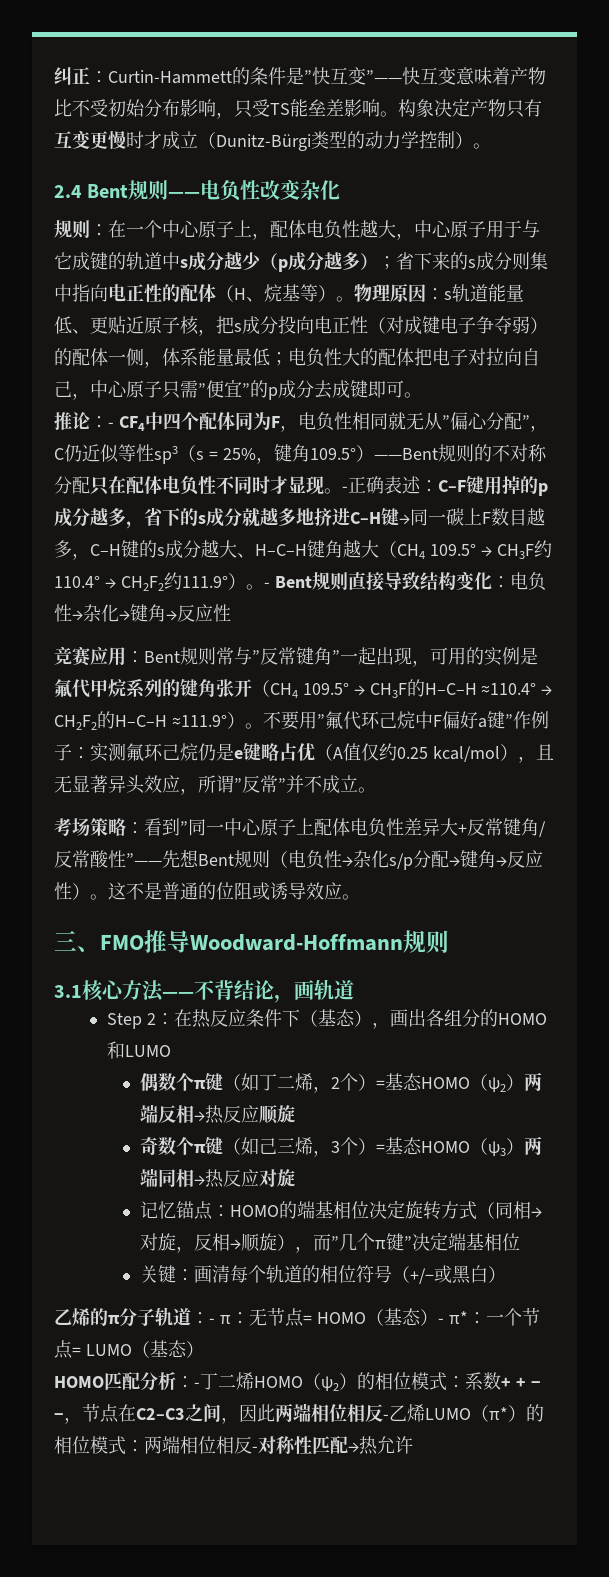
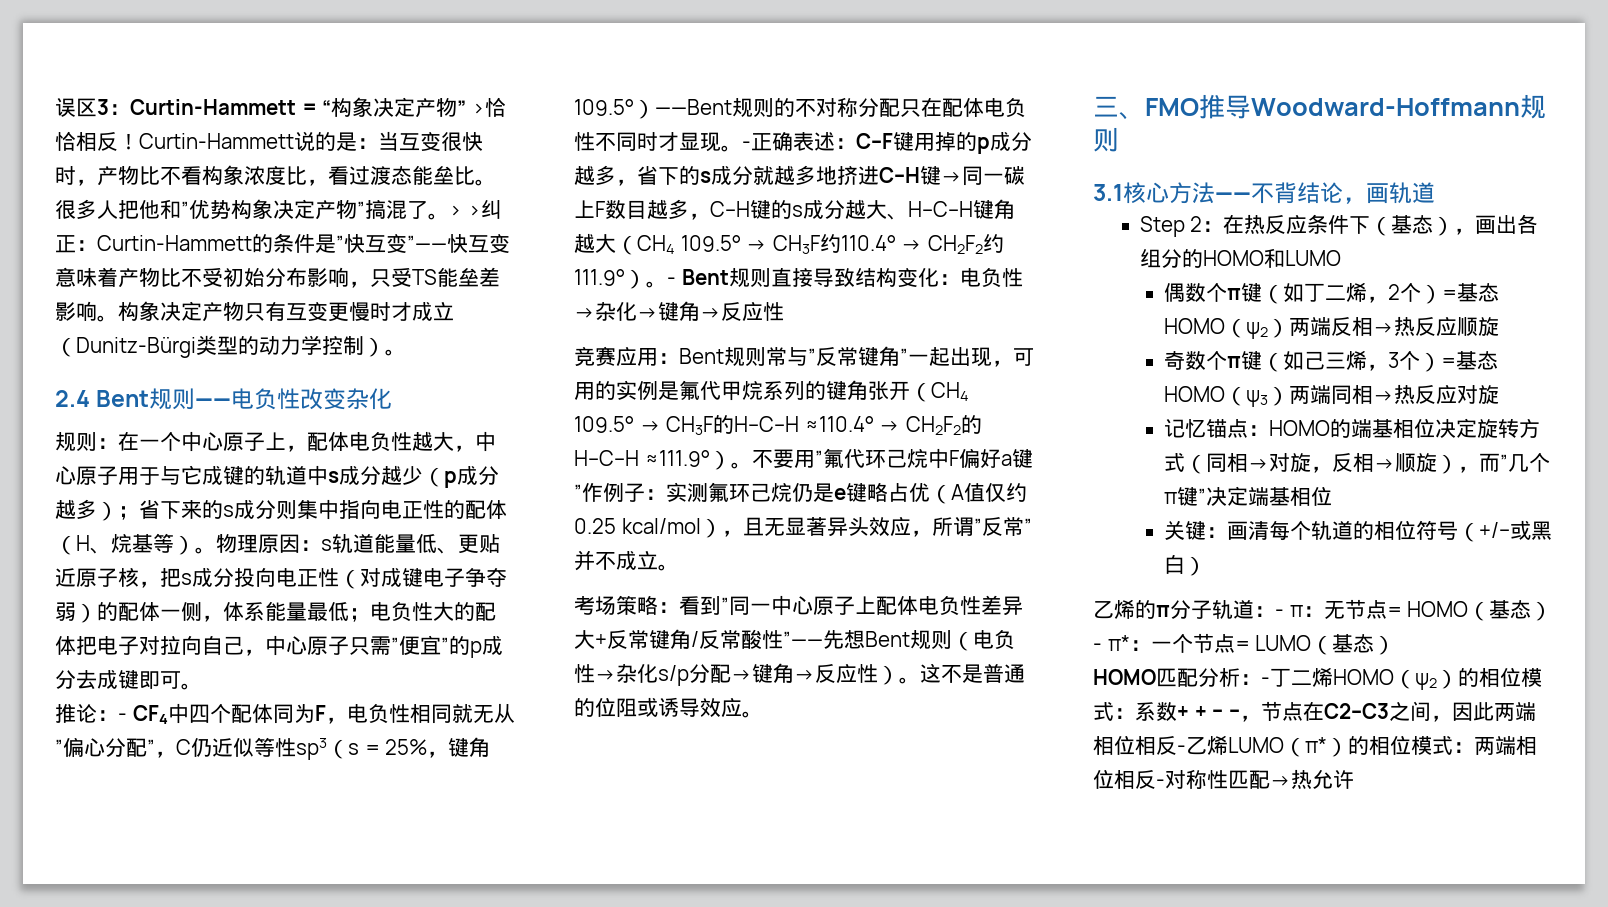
(54, 76) none -> [55,97,506,118] [55,131,483,151] [55,165,496,186] [55,199,481,220] 误区3：Curtin-Hammett = “构象决定产物” >恰恰相反！Curtin-Hammett说的是：当互变很快时，产物比不看构象浓度比，看过渡态能垒比。很多人把他和”优势构象决定产物”搞混了。> >

